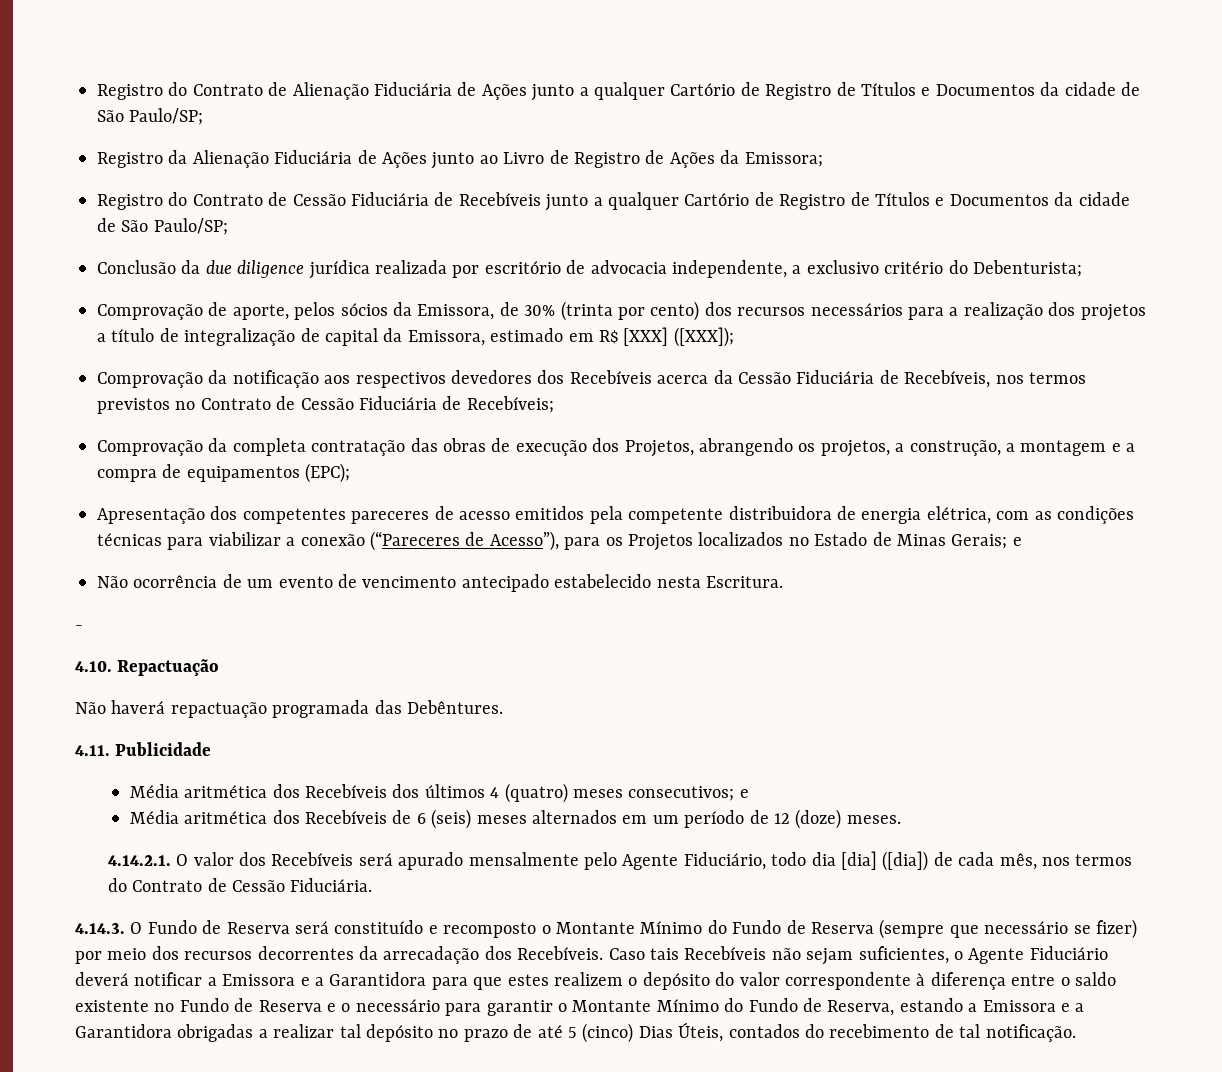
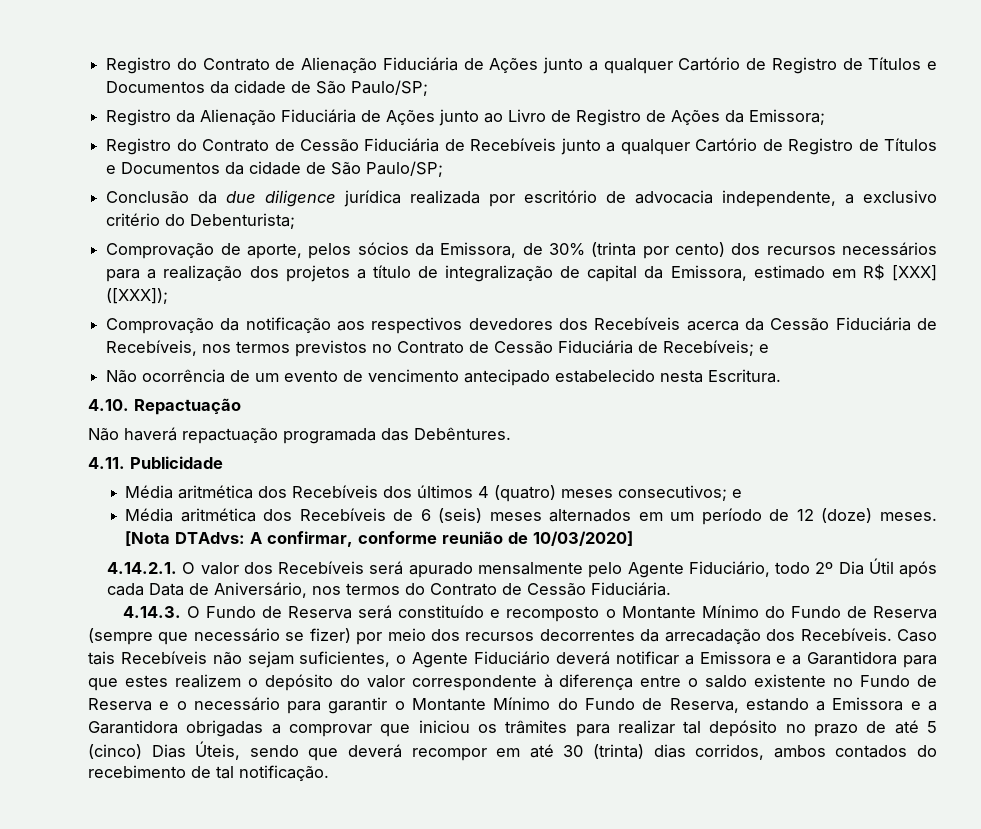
[97,438,1136,457] [97,463,351,483] [97,506,1134,524] [97,531,1008,551] // Comprovação da completa contratação das obras de execução dos Projetos, abrangendo os projetos, a construção, a montagem e a compra de equipamentos (EPC); // Apresentação dos competentes pareceres de acesso emitidos pela competente distribuidora de energia elétrica, com as condições técnicas para viabilizar a conexão (“Pareceres de Acesso”), para os Projetos localizados no Estado de Minas Gerais; -> (755, 348) none
[75,625,83,630] // - -> (782, 376) none
(901, 819) none -> [125,531,634,547] [Nota DTAdvs: A confirmar, conforme reunião de 10/03/2020]
[811,851,1037,871] dia [dia] ([dia]) de cada mês, -> [815,558,938,578] [107,582,308,598] 2º Dia Útil após cada Data de Aniversário,
(268, 1033) none -> [288,720,610,737] comprovar que iniciou os trâmites para
(724, 1032) none -> [249,744,826,761] sendo que deverá recompor em até 30 (trinta) dias corridos, ambos

